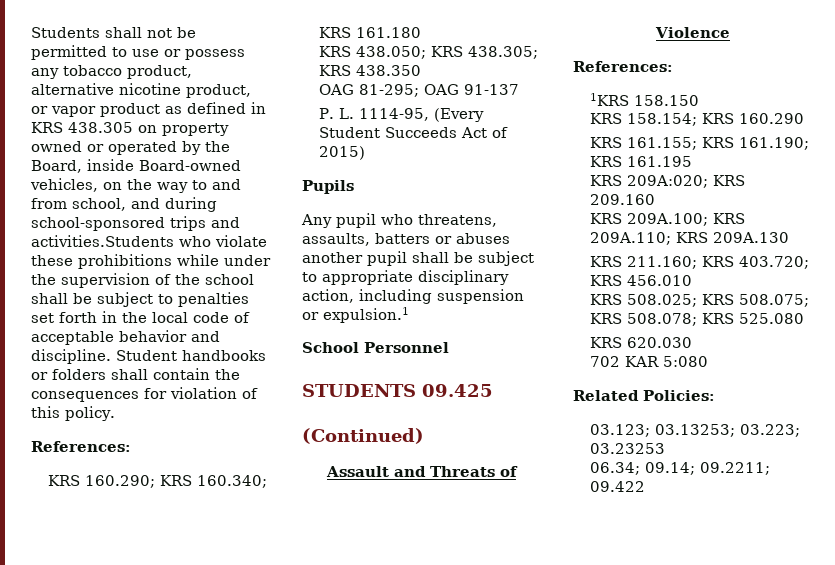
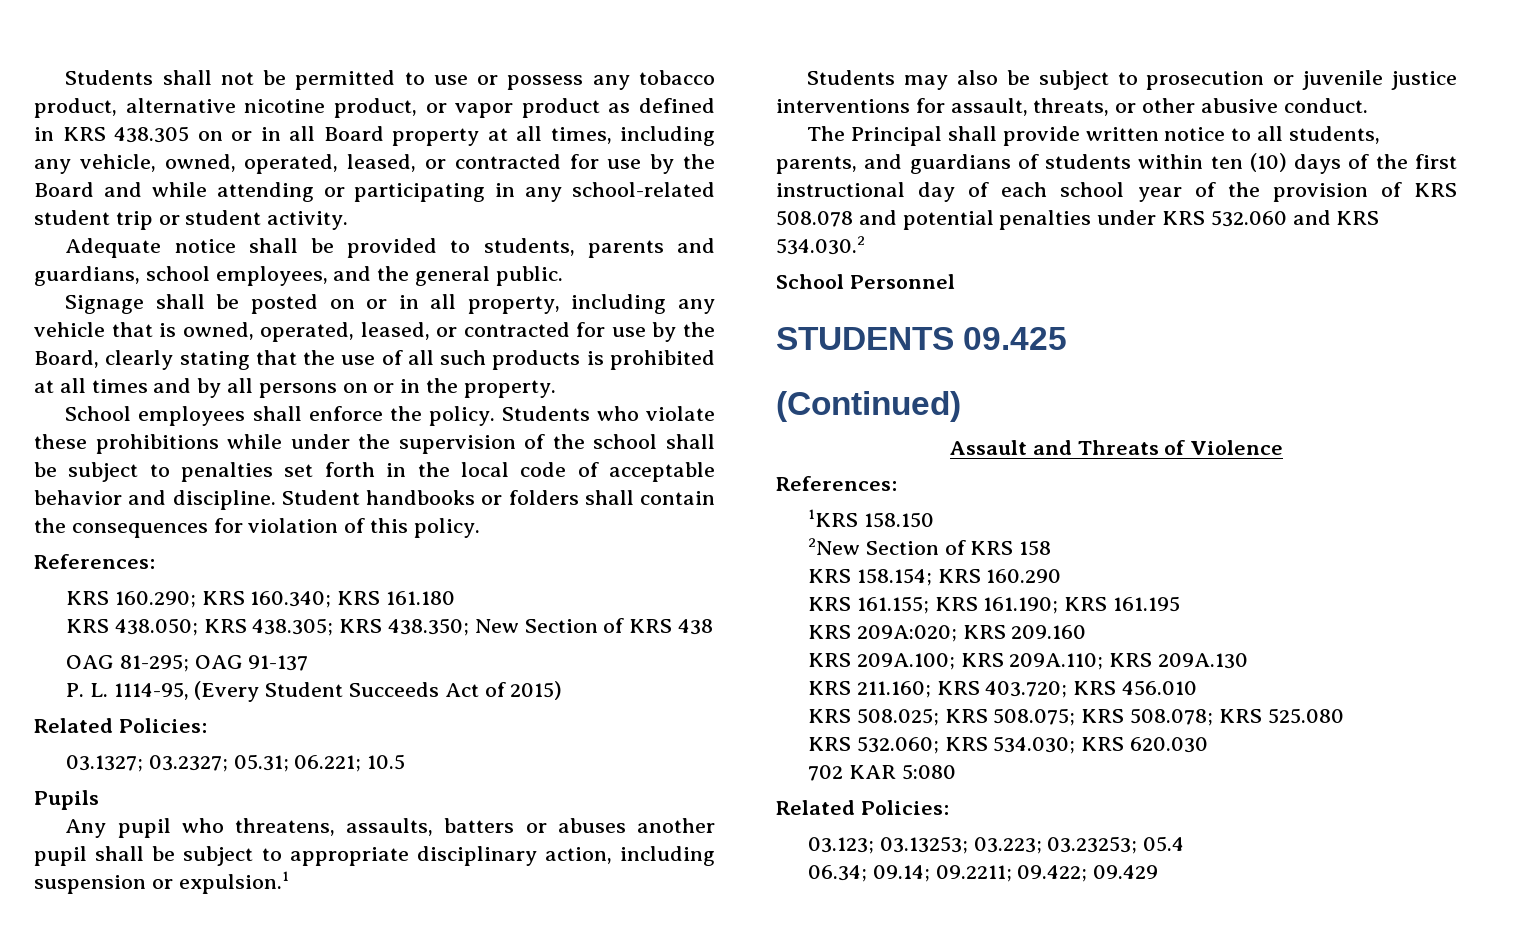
[162,123,229,136] [31,141,230,155] [31,159,241,173] [30,178,241,193] [31,197,217,212] [31,216,240,231] [31,235,174,247] property owned or operated by the Board, inside Board-owned vehicles, on the way to and from school, and during school-sponsored trips and activities.Students -> [231,126,715,146] [34,154,715,174] [34,182,715,202] [34,210,349,230] [65,238,715,258] [34,266,563,286] [65,294,715,314] [34,322,715,342] [34,350,715,370] [34,378,556,398] [65,406,590,426] or in all Board property at all times, including any vehicle, owned, operated, leased, or contracted for use by the Board and while attending or participating in any school-related student trip or student activity. // Adequate notice shall be provided to students, parents and guardians, school employees, and the general public. // Signage shall be posted on or in all property, including any vehicle that is owned, operated, leased, or contracted for use by the Board, clearly stating that the use of all such products is prohibited at all times and by all persons on or in the property. // School employees shall enforce the policy. Students
[356,65,422,76] 438.350 -> [388,618,714,636] 438.350; New Section of KRS 438
(366, 153) none -> [34,718,207,733] [66,754,406,772] // Related Policies: // 03.1327; 03.2327; 05.31; 06.221; 10.5
(409, 315) none -> [807,70,1457,90] [776,98,1368,116] [807,126,1380,146] [776,153,1457,174] [776,182,1457,202] [776,210,1380,230] [776,236,865,255] // Students may also be subject to prosecution or juvenile justice interventions for assault, threats, or other abusive conduct. // The Principal shall provide written notice to all students, parents, and guardians of students within ten (10) days of the first instructional day of each school year of the provision of KRS 508.078 and potential penalties under KRS 532.060 and KRS 534.030.2
(700, 100) none -> [808,538,1052,556] // 2New Section of KRS 158
(623, 342) none -> [856,736,1125,754] 532.060; KRS 534.030; KRS
[590,443,666,454] 03.23253 -> [1047,836,1185,854] 03.23253; 05.4
[590,481,646,492] 09.422 -> [1017,865,1159,882] 09.422; 09.429

